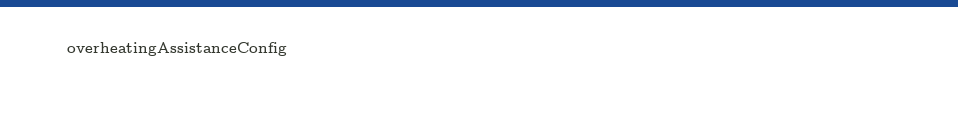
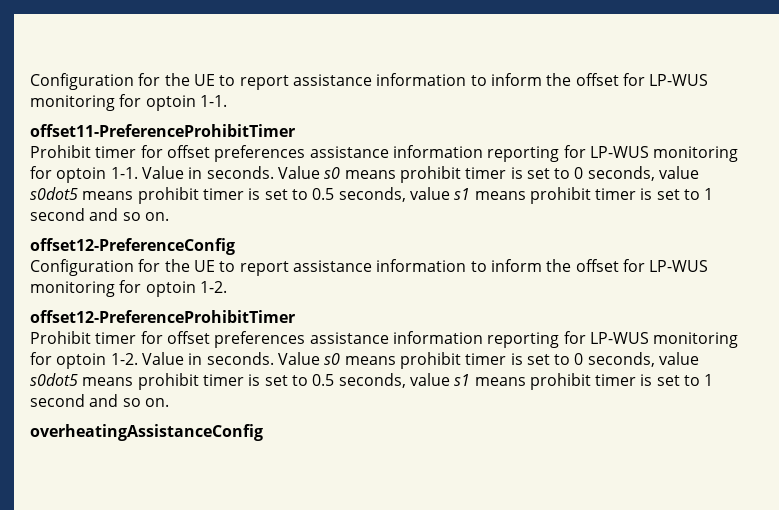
(67, 49) none -> [30,73,709,90] [30,94,227,111] [30,124,295,137] [30,145,739,162] [30,166,700,183] [30,187,714,204] [30,208,169,221] [30,238,235,255] [30,259,709,276] [30,280,227,297] [30,310,295,323] [30,331,739,348] [30,352,700,369] [30,373,714,390] [30,394,169,407] Configuration for the UE to report assistance information to inform the offset for LP-WUS monitoring for optoin 1-1. // offset11-PreferenceProhibitTimer // Prohibit timer for offset preferences assistance information reporting for LP-WUS monitoring for optoin 1-1. Value in seconds. Value s0 means prohibit timer is set to 0 seconds, value s0dot5 means prohibit timer is set to 0.5 seconds, value s1 means prohibit timer is set to 1 second and so on. // offset12-PreferenceConfig // Configuration for the UE to report assistance information to inform the offset for LP-WUS monitoring for optoin 1-2. // offset12-PreferenceProhibitTimer // Prohibit timer for offset preferences assistance information reporting for LP-WUS monitoring for optoin 1-2. Value in seconds. Value s0 means prohibit timer is set to 0 seconds, value s0dot5 means prohibit timer is set to 0.5 seconds, value s1 means prohibit timer is set to 1 second and so on. //

